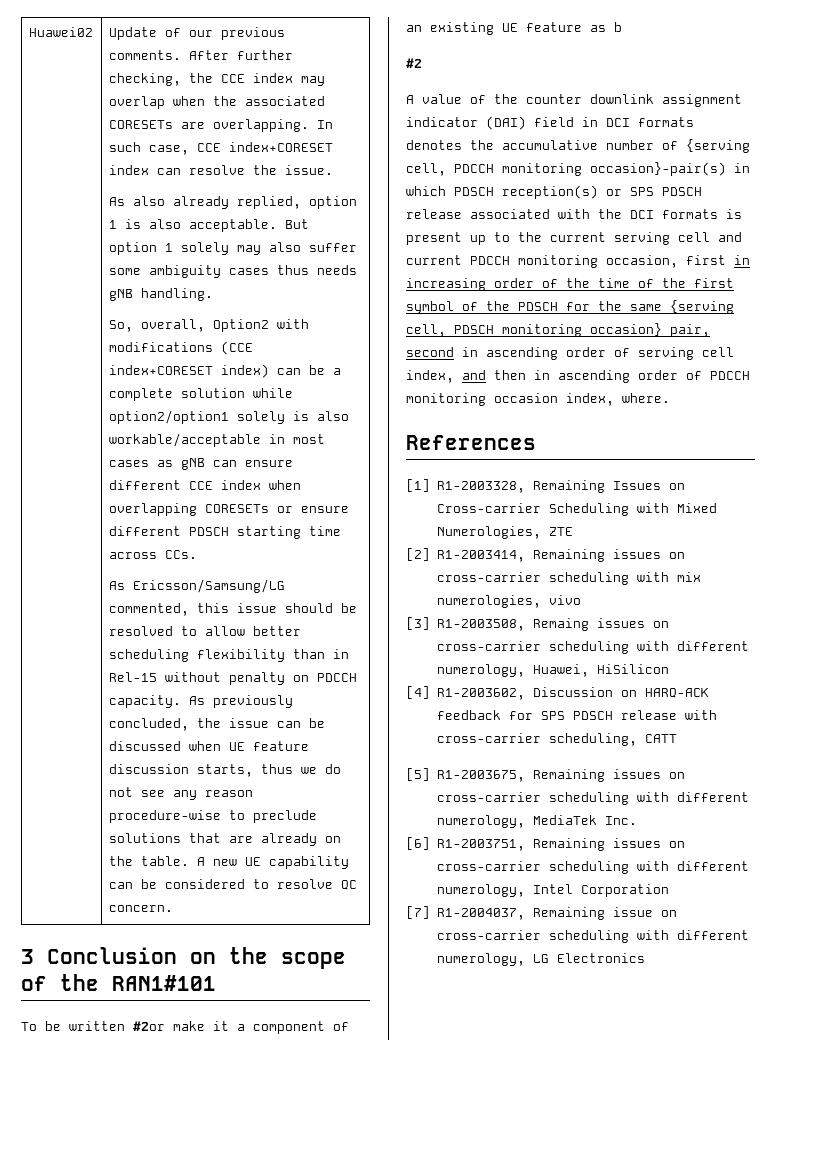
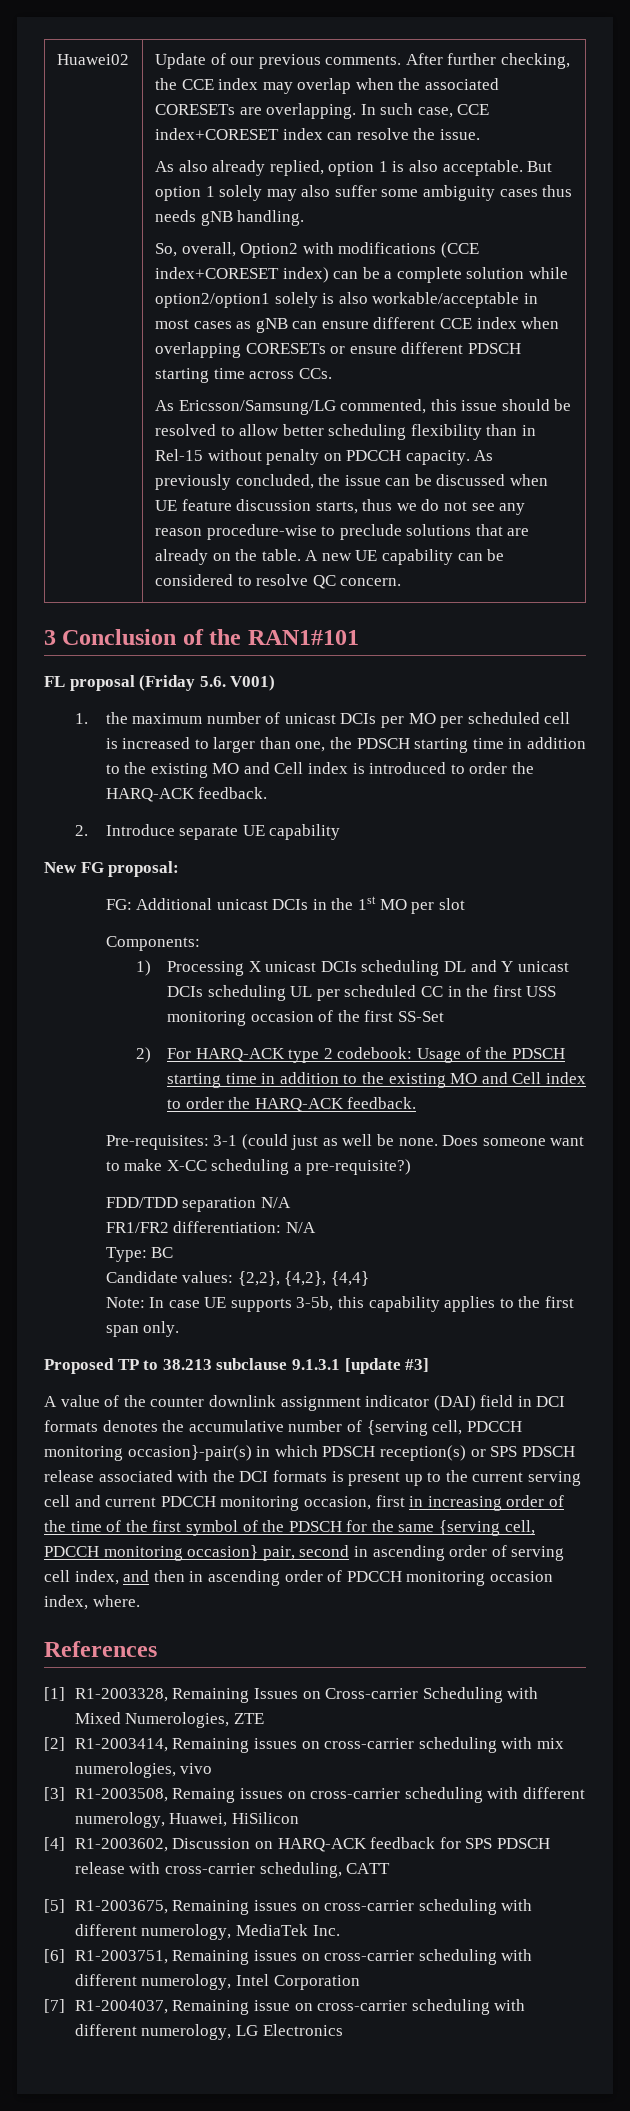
[190,947,346,969] on the scope -> (177, 637) none
[21,1021,349,1034] [406,22,622,35] [406,58,422,68] To be written #2or make it a component of an existing UE feature as b // #2 -> [44,675,276,691] [74,712,571,728] [105,737,586,753] [105,762,534,778] [105,787,268,802] [74,824,341,840] [44,861,180,877] [105,896,465,914] [105,936,200,951] [136,960,569,976] [167,985,557,1001] [167,1010,444,1026] [136,1047,565,1063] [167,1072,586,1088] [167,1097,417,1112] [105,1134,585,1150] [105,1159,412,1175] [105,1197,291,1212] [105,1221,316,1233] [105,1247,174,1262] [105,1271,369,1286] [105,1296,574,1312] [105,1321,180,1337] [44,1358,430,1374] FL proposal (Friday 5.6. V001) // 1. the maximum number of unicast DCIs per MO per scheduled cell is increased to larger than one, the PDSCH starting time in addition to the existing MO and Cell index is introduced to order the HARQ-ACK feedback. // 2. Introduce separate UE capability // New FG proposal: // FG: Additional unicast DCIs in the 1st MO per slot // Components: // 1) Processing X unicast DCIs scheduling DL and Y unicast DCIs scheduling UL per scheduled CC in the first USS monitoring occasion of the first SS-Set // 2) For HARQ-ACK type 2 codebook: Usage of the PDSCH starting time in addition to the existing MO and Cell index to order the HARQ-ACK feedback. // Pre-requisites: 3-1 (could just as well be none. Does someone want to make X-CC scheduling a pre-requisite?) // FDD/TDD separation N/A // FR1/FR2 differentiation: N/A // Type: BC // Candidate values: {2,2}, {4,2}, {4,4} // Note: In case UE supports 3-5b, this capability applies to the first span only. // Proposed TP to 38.213 subclause 9.1.3.1 [update #3]
[454,325,494,334] PDSCH -> [44,1546,99,1557] PDCCH

